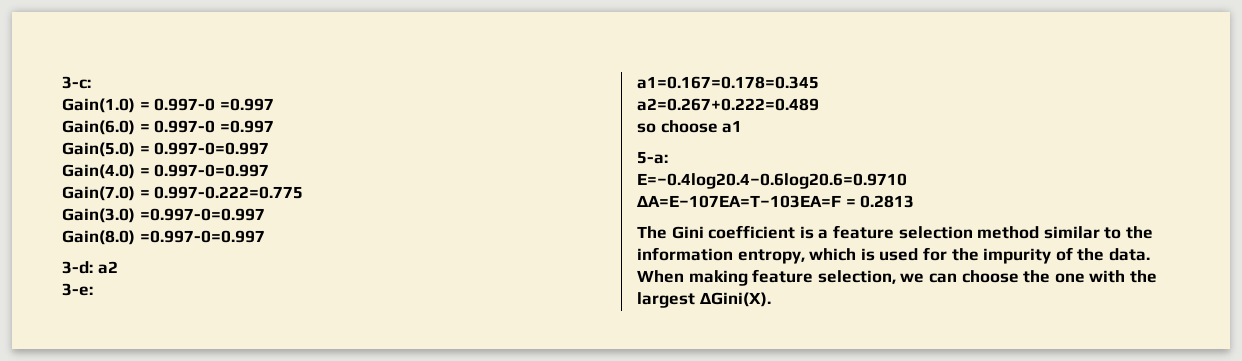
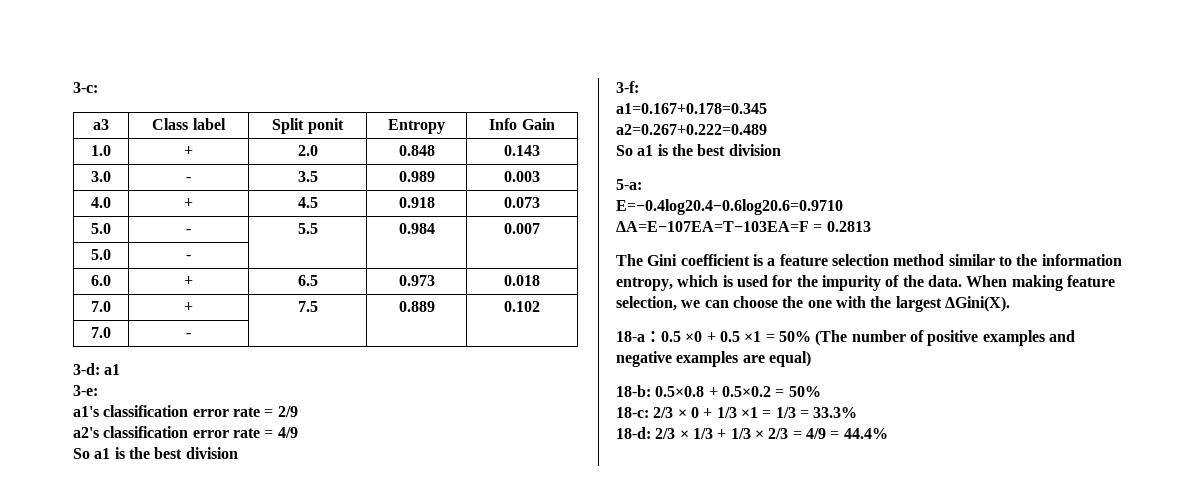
[62,98,274,113] [62,120,274,135] [62,142,270,157] [62,164,270,179] [62,186,304,201] [62,208,265,223] [62,230,265,245] // Gain(1.0) = 0.997-0 =0.997 // Gain(6.0) = 0.997-0 =0.997 // Gain(5.0) = 0.997-0=0.997 // Gain(4.0) = 0.997-0=0.997 // Gain(7.0) = 0.997-0.222=0.775 // Gain(3.0) =0.997-0=0.997 // Gain(8.0) =0.997-0=0.997 -> [93,119,109,130] [152,118,226,130] [272,118,344,134] [388,119,445,134] [489,118,555,130] [91,145,111,156] [184,146,193,156] [297,145,318,156] [398,145,435,156] [504,145,540,156] [91,171,111,182] [186,177,191,182] [297,171,318,182] [398,171,435,182] [504,171,540,182] [91,197,111,208] [184,198,193,208] [297,197,318,208] [398,197,435,208] [504,197,540,208] [91,223,111,234] [186,229,191,234] [297,223,318,234] [398,223,435,234] [504,223,540,234] [91,249,111,260] [186,255,191,260] [91,275,111,286] [184,276,193,286] [297,275,318,286] [398,275,435,286] [504,275,540,286] [91,301,111,312] [184,302,193,312] [297,301,318,312] [398,301,435,312] [504,301,540,312] [91,327,111,338] [186,333,191,338] // a3 | Class label | Split ponit | Entropy | Info Gain // 1.0 | + | 2.0 | 0.848 | 0.143 // 3.0 | - | 3.5 | 0.989 | 0.003 // 4.0 | + | 4.5 | 0.918 | 0.073 // 5.0 | - | 5.5 | 0.984 | 0.007 // 5.0 | - | | | // 6.0 | + | 6.5 | 0.973 | 0.018 // 7.0 | + | 7.5 | 0.889 | 0.102 // 7.0 | - | | |
[97,261,118,274] a2 -> [104,364,121,375] a1
[637,76,819,89] a1=0.167=0.178=0.345 -> [73,405,298,417] [73,426,298,438] [73,447,238,459] [616,81,639,93] [616,103,767,114] a1's classification error rate = 2/9 // a2's classification error rate = 4/9 // So a1 is the best division // 3-f: // a1=0.167+0.178=0.345
[637,120,743,133] so choose a1 -> [616,144,781,156] So a1 is the best division
(771, 299) none -> [616,330,1075,346] [616,351,811,367] [616,385,821,397] [616,407,858,418] [616,427,888,439] // 18-a：0.5 ×0 + 0.5 ×1 = 50% (The number of positive examples and negative examples are equal) // 18-b: 0.5×0.8 + 0.5×0.2 = 50% // 18-c: 2/3 × 0 + 1/3 ×1 = 1/3 = 33.3% // 18-d: 2/3 × 1/3 + 1/3 × 2/3 = 4/9 = 44.4%

